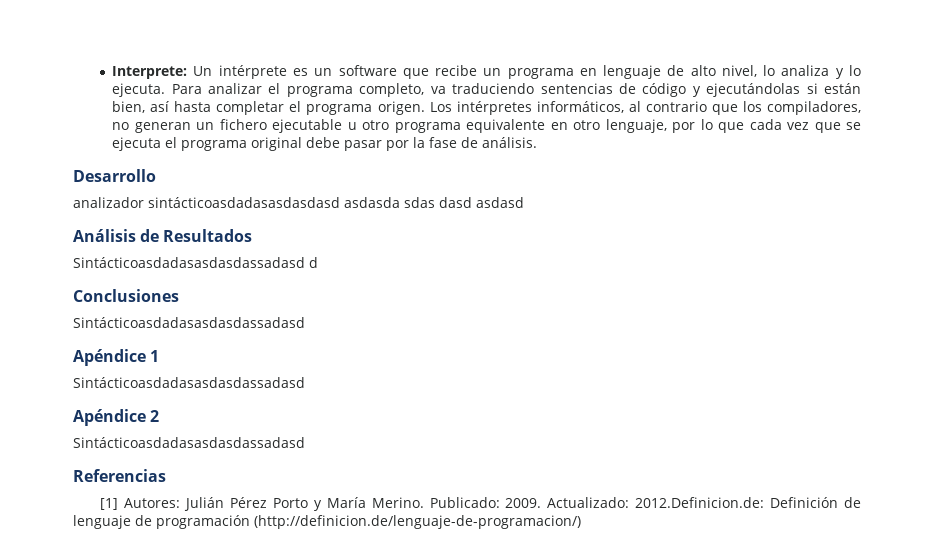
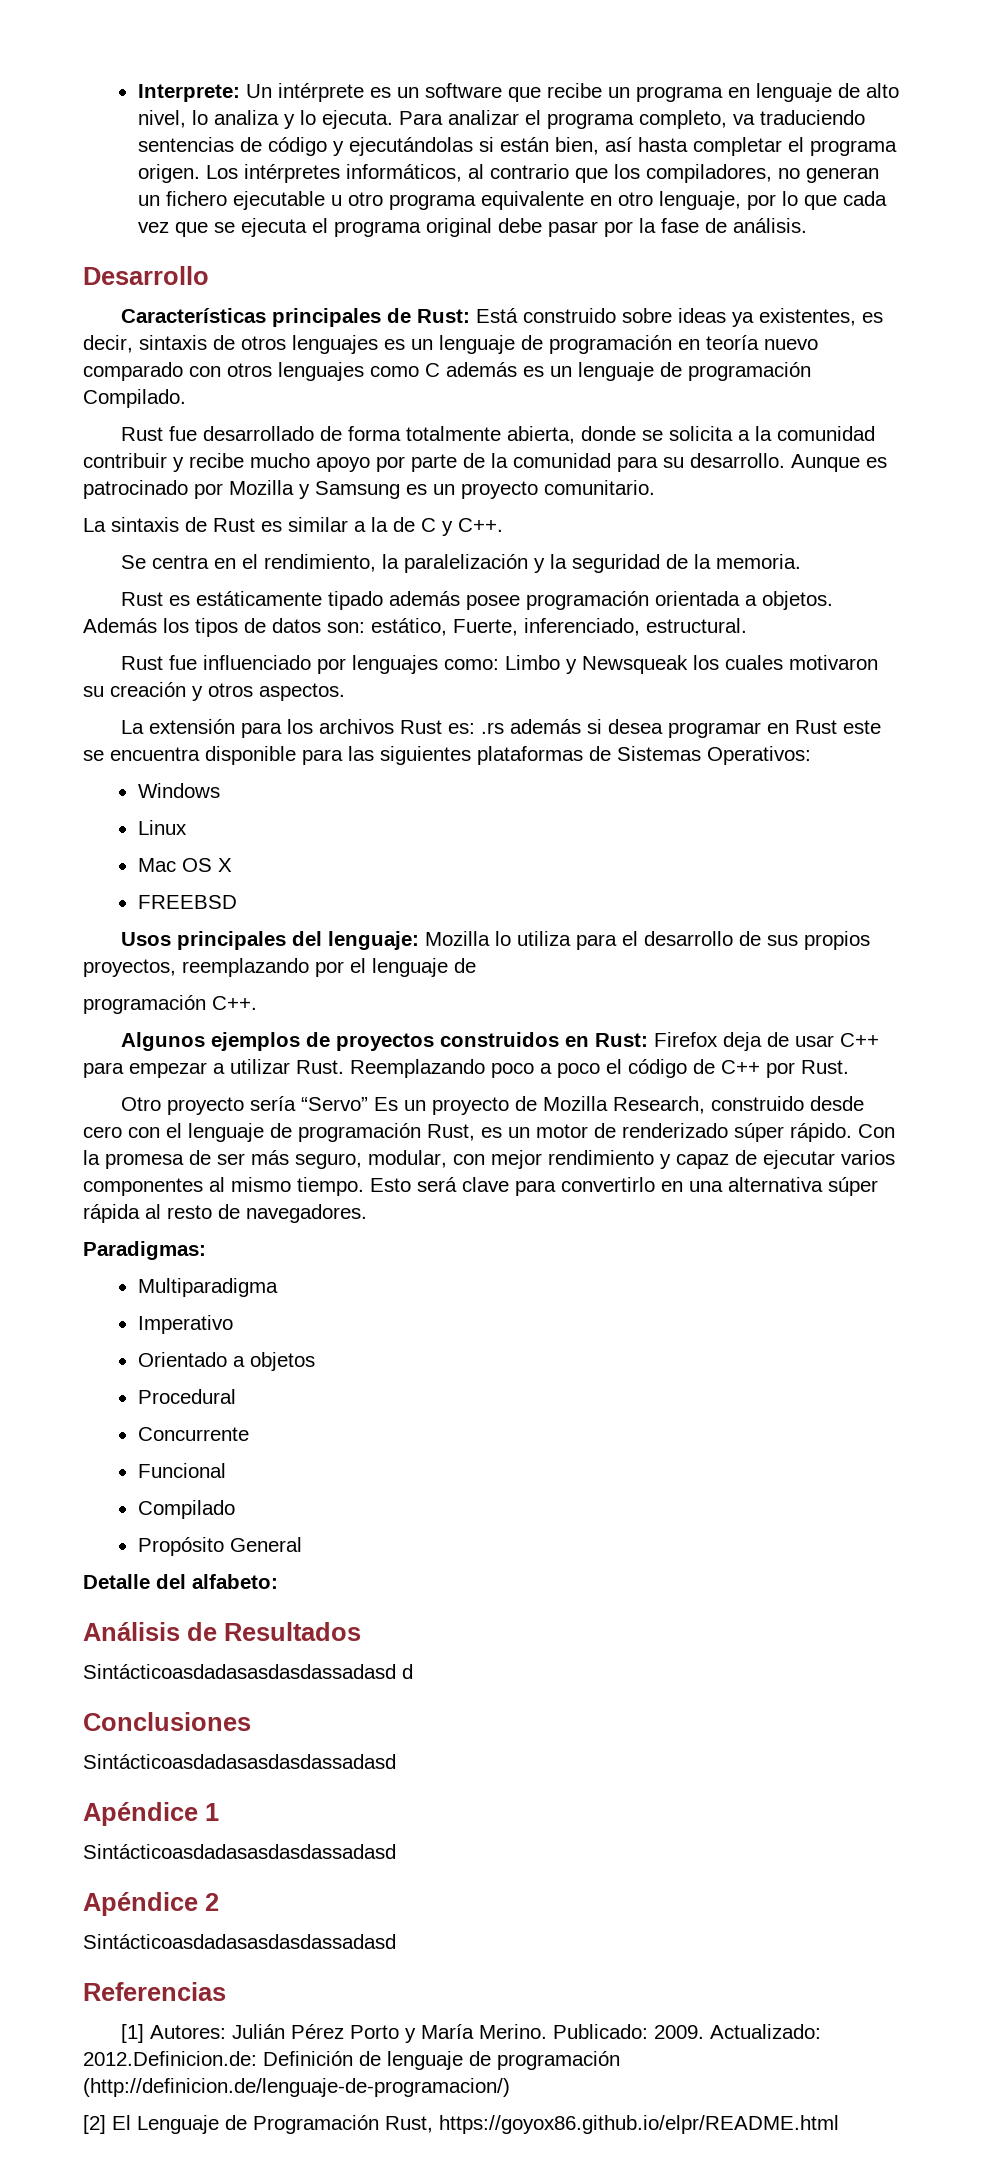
[73,197,524,208] analizador sintácticoasdadasasdasdasd asdasda sdas dasd asdasd -> [121,308,884,327] [83,335,818,354] [83,362,811,381] [83,389,186,408] [121,426,876,444] [83,453,887,472] [83,480,655,499] [83,517,503,536] [121,554,802,573] [121,591,834,610] [83,618,747,637] [121,655,879,674] [83,682,345,701] [121,719,882,738] [83,746,811,765] [137,783,220,798] [137,820,187,835] [137,858,232,872] [137,895,237,909] [121,931,871,950] [83,958,476,977] [83,995,257,1014] [121,1032,880,1051] [83,1059,849,1078] [121,1096,865,1115] [83,1123,895,1142] [83,1150,895,1169] [83,1177,878,1196] [83,1204,367,1223] [83,1241,206,1260] [137,1278,278,1297] [137,1315,233,1334] [137,1352,315,1371] [137,1389,236,1404] [137,1427,249,1441] [137,1463,226,1478] [137,1500,235,1519] [137,1537,302,1556] [83,1574,278,1589] Características principales de Rust: Está construido sobre ideas ya existentes, es decir, sintaxis de otros lenguajes es un lenguaje de programación en teoría nuevo comparado con otros lenguajes como C además es un lenguaje de programación Compilado. // Rust fue desarrollado de forma totalmente abierta, donde se solicita a la comunidad contribuir y recibe mucho apoyo por parte de la comunidad para su desarrollo. Aunque es patrocinado por Mozilla y Samsung es un proyecto comunitario. // La sintaxis de Rust es similar a la de C y C++. // Se centra en el rendimiento, la paralelización y la seguridad de la memoria. // Rust es estáticamente tipado además posee programación orientada a objetos. Además los tipos de datos son: estático, Fuerte, inferenciado, estructural. // Rust fue influenciado por lenguajes como: Limbo y Newsqueak los cuales motivaron su creación y otros aspectos. // La extensión para los archivos Rust es: .rs además si desea programar en Rust este se encuentra disponible para las siguientes plataformas de Sistemas Operativos: // Windows // Linux // Mac OS X // FREEBSD // Usos principales del lenguaje: Mozilla lo utiliza para el desarrollo de sus propios proyectos, reemplazando por el lenguaje de // programación C++. // Algunos ejemplos de proyectos construidos en Rust: Firefox deja de usar C++ para empezar a utilizar Rust. Reemplazando poco a poco el código de C++ por Rust. // Otro proyecto sería “Servo” Es un proyecto de Mozilla Research, construido desde cero con el lenguaje de programación Rust, es un motor de renderizado súper rápido. Con la promesa de ser más seguro, modular, con mejor rendimiento y capaz de ejecutar varios componentes al mismo tiempo. Esto será clave para convertirlo en una alternativa súper rápida al resto de navegadores. // Paradigmas: // Multiparadigma // Imperativo // Orientado a objetos // Procedural // Concurrente // Funcional // Compilado // Propósito General // Detalle del alfabeto:
(581, 522) none -> [83,2115,839,2134] // [2] El Lenguaje de Programación Rust, https://goyox86.github.io/elpr/README.html

